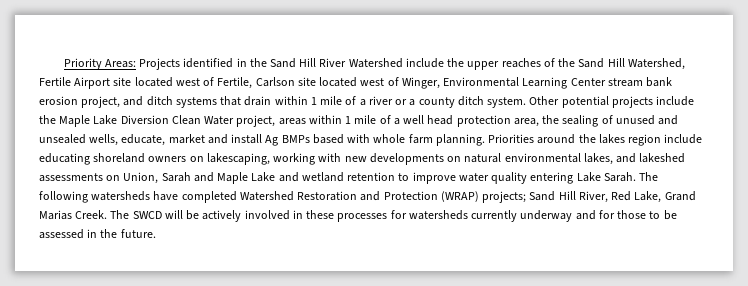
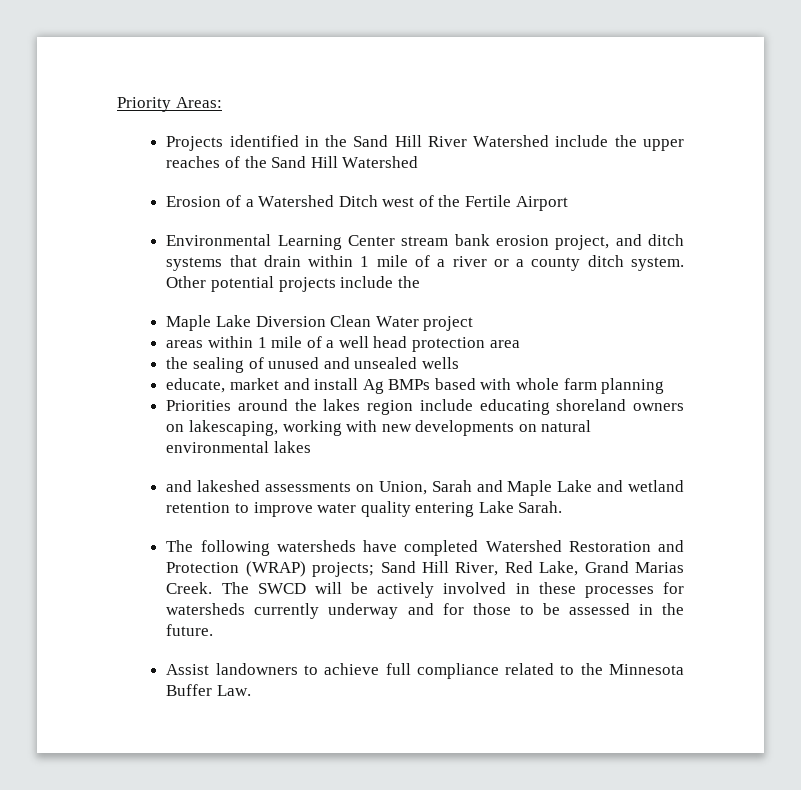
(136, 63) none -> (222, 102) //
[627,58,685,70] [39,77,440,89] Watershed, Fertile Airport site located west of Fertile, Carlson site located west of Winger, -> [342,156,419,168] [166,195,568,211] Watershed // Erosion of a Watershed Ditch west of the Fertile Airport //
(56, 119) none -> (420, 282) //
[236,115,276,127] project, -> [423,316,474,331] project //
[513,118,539,127] area, -> [489,340,520,348] area //
[89,134,119,146] wells, -> [421,357,459,369] wells //
[435,134,485,146] planning. -> [601,378,665,394] planning //
[583,153,613,165] lakes, -> [273,441,311,453] lakes //
(636, 177) none -> (563, 507) //
(156, 233) none -> [166,663,684,679] [166,684,251,696] // Assist landowners to achieve full compliance related to the Minnesota Buffer Law.

